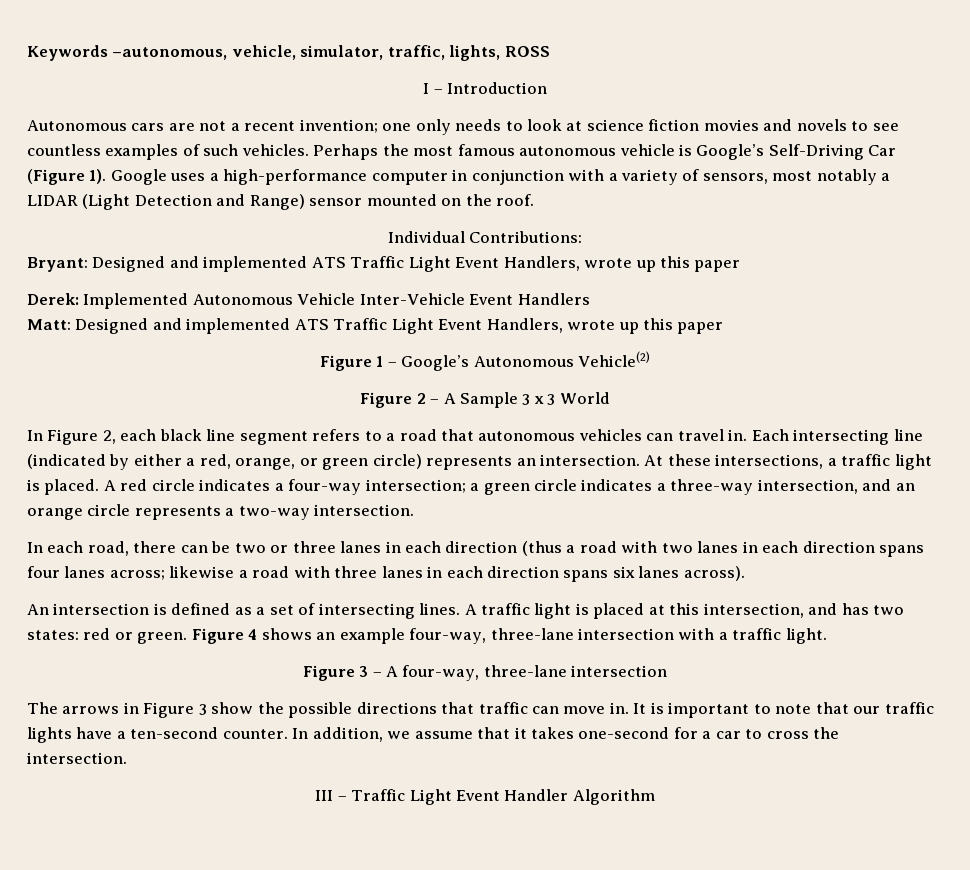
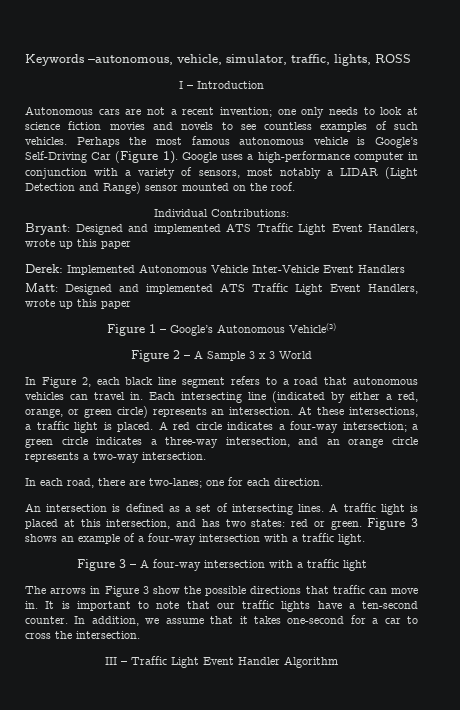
[180,541,925,557] [27,566,745,582] can be two or three lanes in each direction (thus a road with two lanes in each direction spans four lanes across; likewise a road with three lanes in each direction spans six lanes across). -> [129,477,323,488] are two-lanes; one for each direction.
[248,629,258,640] 4 -> [411,518,418,527] 3
[409,628,574,644] four-way, three-lane -> [124,533,196,545] of a four-way
[402,665,668,681] four-way, three-lane intersection -> [152,559,367,571] four-way intersection with a traffic light

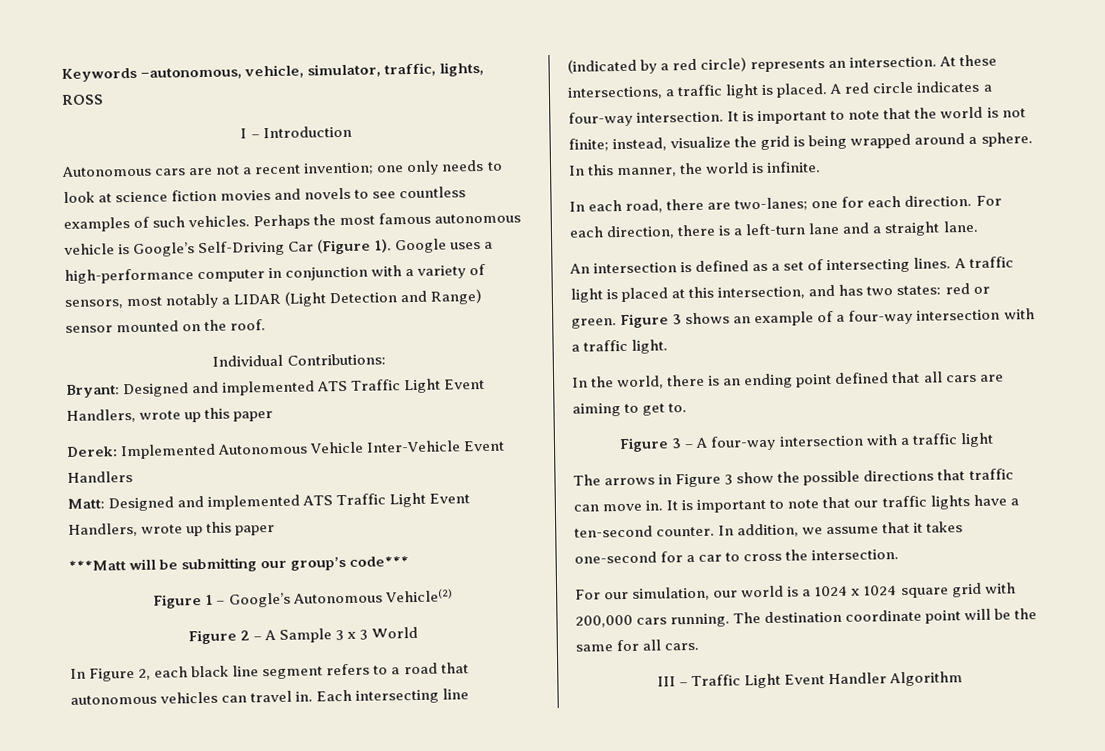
(131, 305) none -> [68,556,410,573] // ***Matt will be submitting our group’s code***
[350,392,418,402] [25,408,112,418] either a red, orange, or green -> [660,58,698,71] a red
[342,422,418,432] [25,437,418,448] [25,452,206,463] intersection; a green circle indicates a three-way intersection, and an orange circle represents a two-way intersection. -> [636,106,1026,125] [568,132,1033,152] [568,161,822,178] intersection. It is important to note that the world is not finite; instead, visualize the grid is being wrapped around a sphere. In this manner, the world is infinite.
(323, 482) none -> [975,195,1002,206] [569,220,978,240] For each direction, there is a left-turn lane and a straight lane.
(365, 539) none -> [572,371,1004,390] [572,403,688,417] // In the world, there is an ending point defined that all cars are aiming to get to.
(140, 635) none -> [575,582,1016,601] [575,608,1038,628] [575,639,700,652] // For our simulation, our world is a 1024 x 1024 square grid with 200,000 cars running. The destination coordinate point will be the same for all cars.

